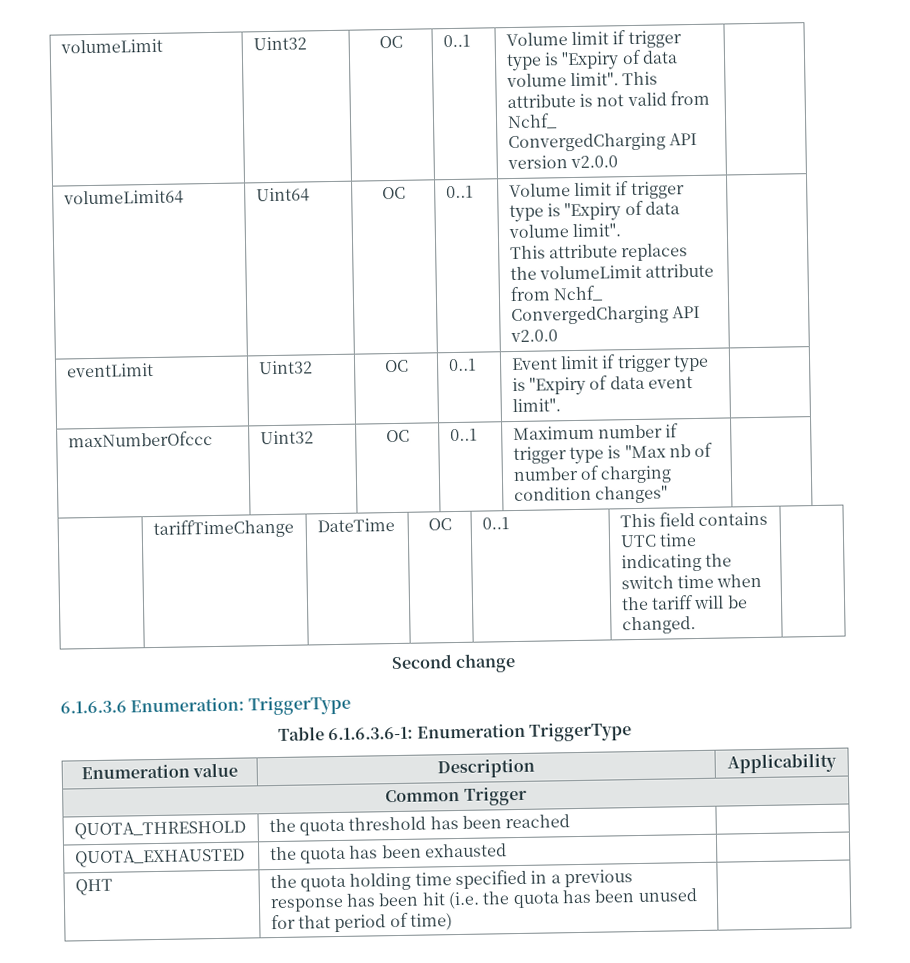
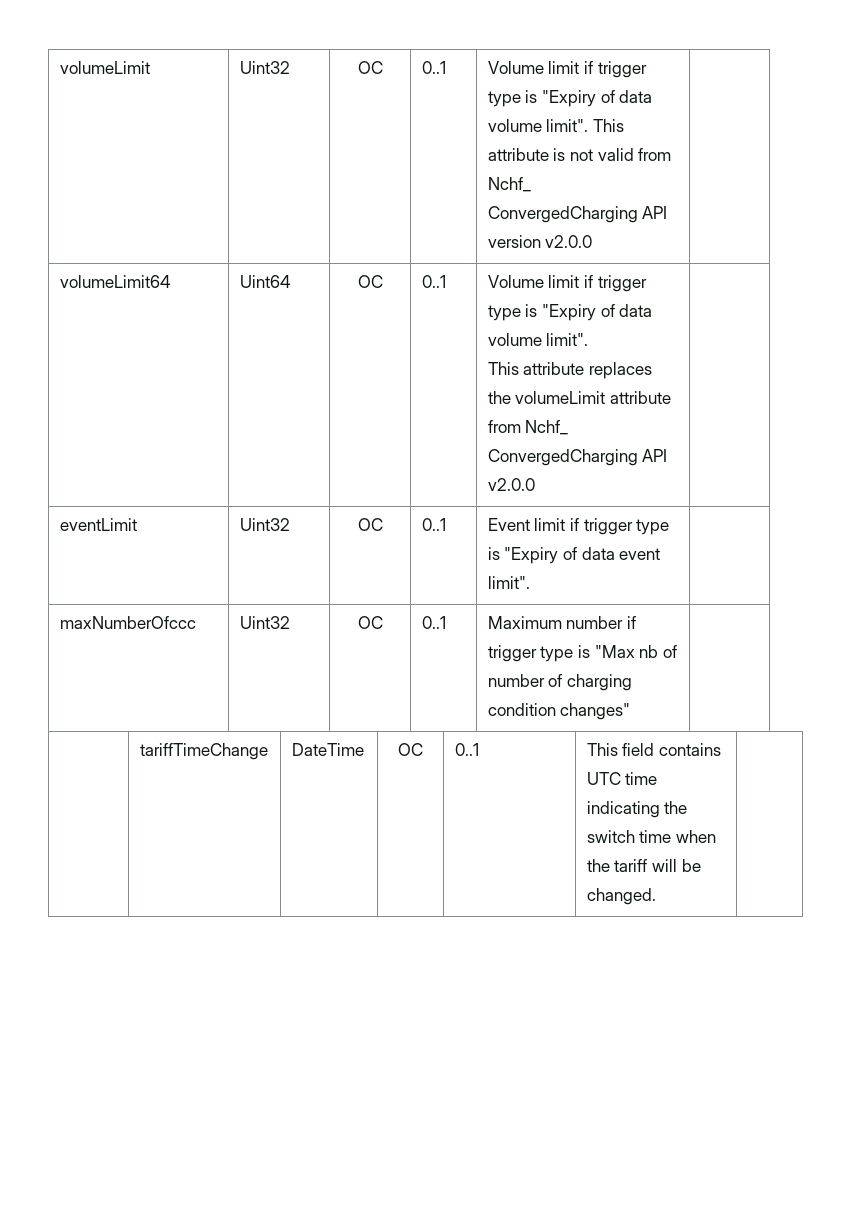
[390,653,517,674] [60,695,351,716] [278,722,632,742] [80,762,239,780] [437,758,535,779] [727,752,837,774] [385,786,527,806] [73,820,246,840] [268,814,571,836] [74,848,245,868] [269,843,508,864] [74,878,113,896] [269,869,634,892] [269,888,697,913] [270,912,454,933] // Second change // 6.1.6.3.6 Enumeration: TriggerType // Table 6.1.6.3.6-1: Enumeration TriggerType // Enumeration value | Description | Applicability // Common Trigger // QUOTA_THRESHOLD | the quota threshold has been reached | // QUOTA_EXHAUSTED | the quota has been exhausted | // QHT | the quota holding time specified in a previous response has been hit (i.e. the quota has been unused for that period of time) | -> (656, 896) none

